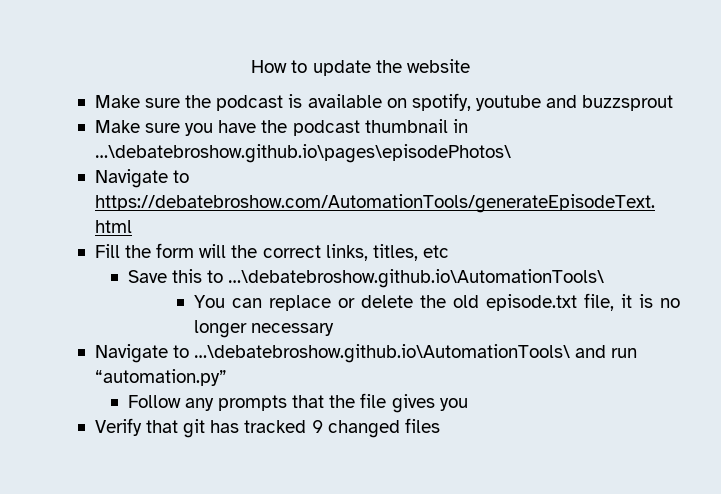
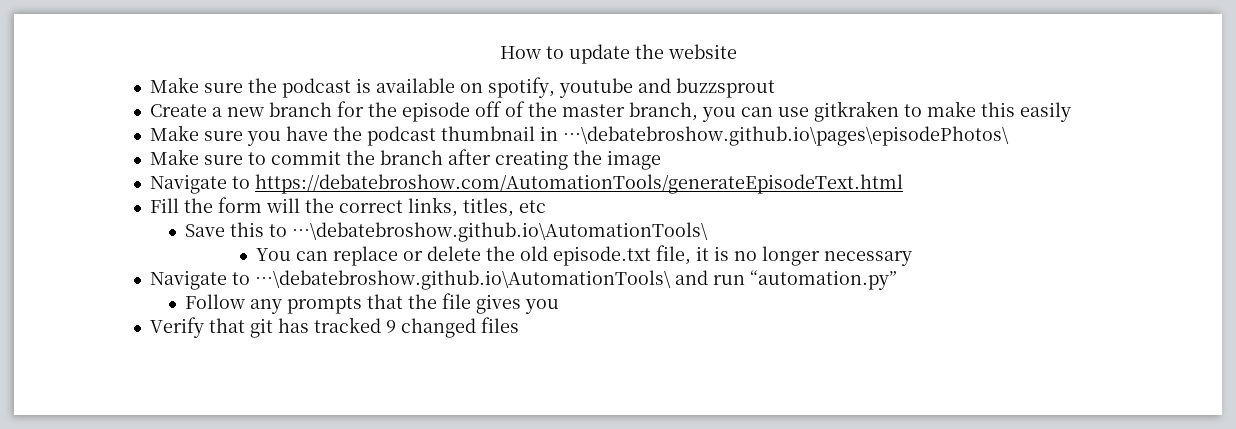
(674, 103) none -> [150,101,1072,122] // Create a new branch for the episode off of the master branch, you can use gitkraken to make this easily
(511, 153) none -> [150,149,662,170] // Make sure to commit the branch after creating the image

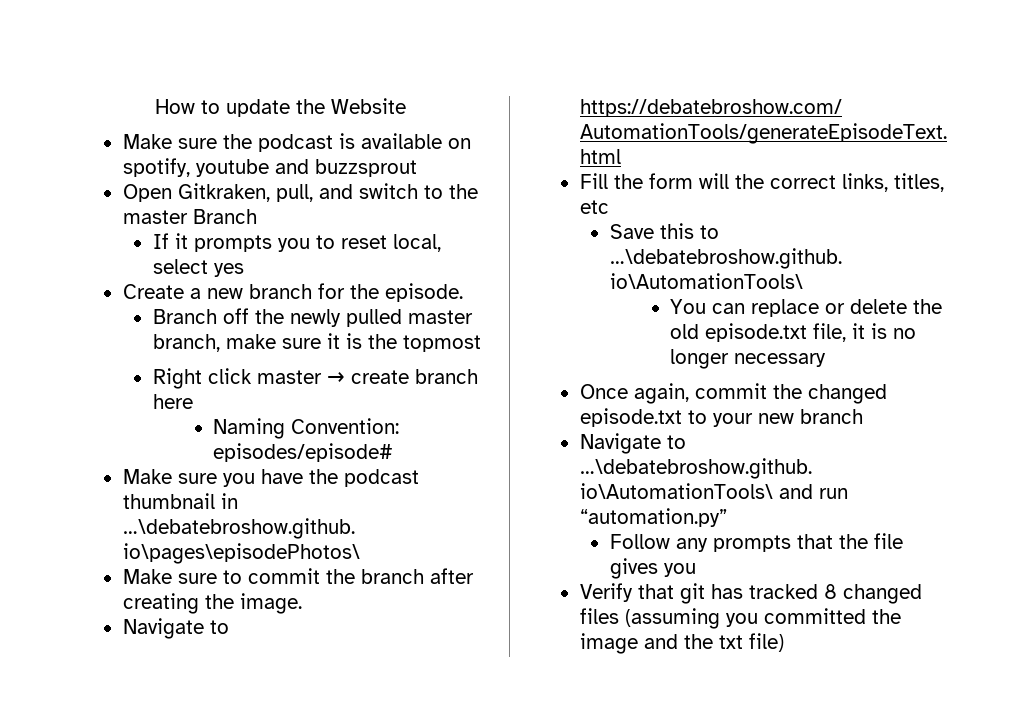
[667,44,737,59] website -> [330,98,406,114] Website
(776, 88) none -> [122,183,478,202] [122,209,257,224] [152,233,441,252] [152,259,244,277] // Open Gitkraken, pull, and switch to the master Branch // If it prompts you to reset local, select yes
[402,101,1072,122] episode off of the master branch, you can use gitkraken to make this easily -> [384,283,463,302] [152,308,473,327] [152,333,481,352] [152,368,478,389] [152,394,193,409] [213,418,400,439] [213,443,394,462] episode. // Branch off the newly pulled master branch, make sure it is the topmost // Right click master → create branch here // Naming Convention: episodes/episode#
[607,150,662,170] image -> [239,593,302,614] image.
(913, 258) none -> [579,383,887,404] [579,408,863,427] // Once again, commit the changed episode.txt to your new branch
[386,320,397,333] 9 -> [823,584,837,599] 8
(520, 325) none -> [624,608,901,629] [579,633,784,654] (assuming you committed the image and the txt file)

